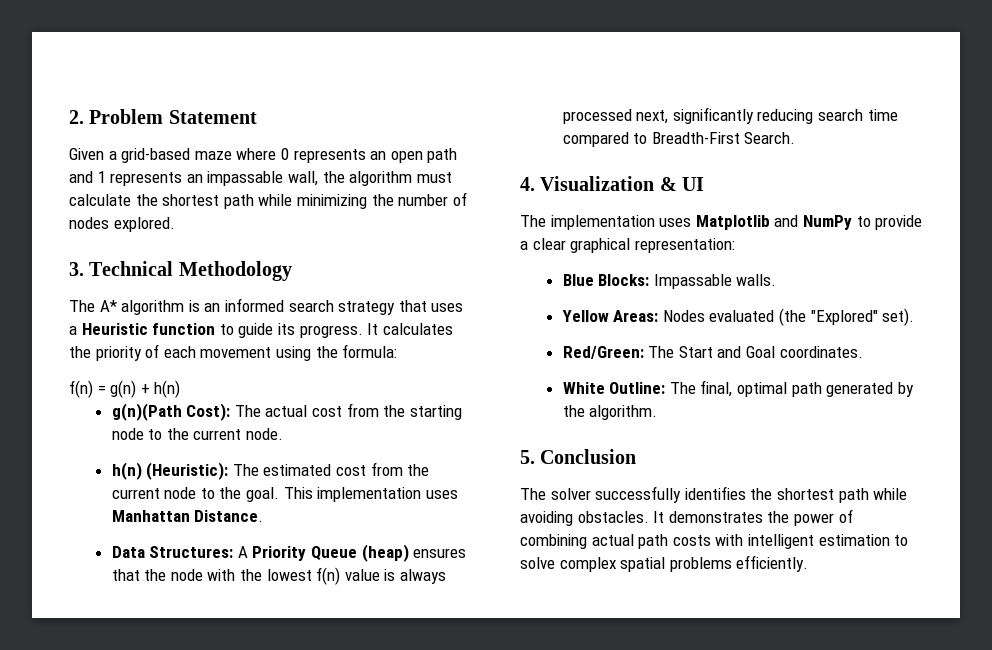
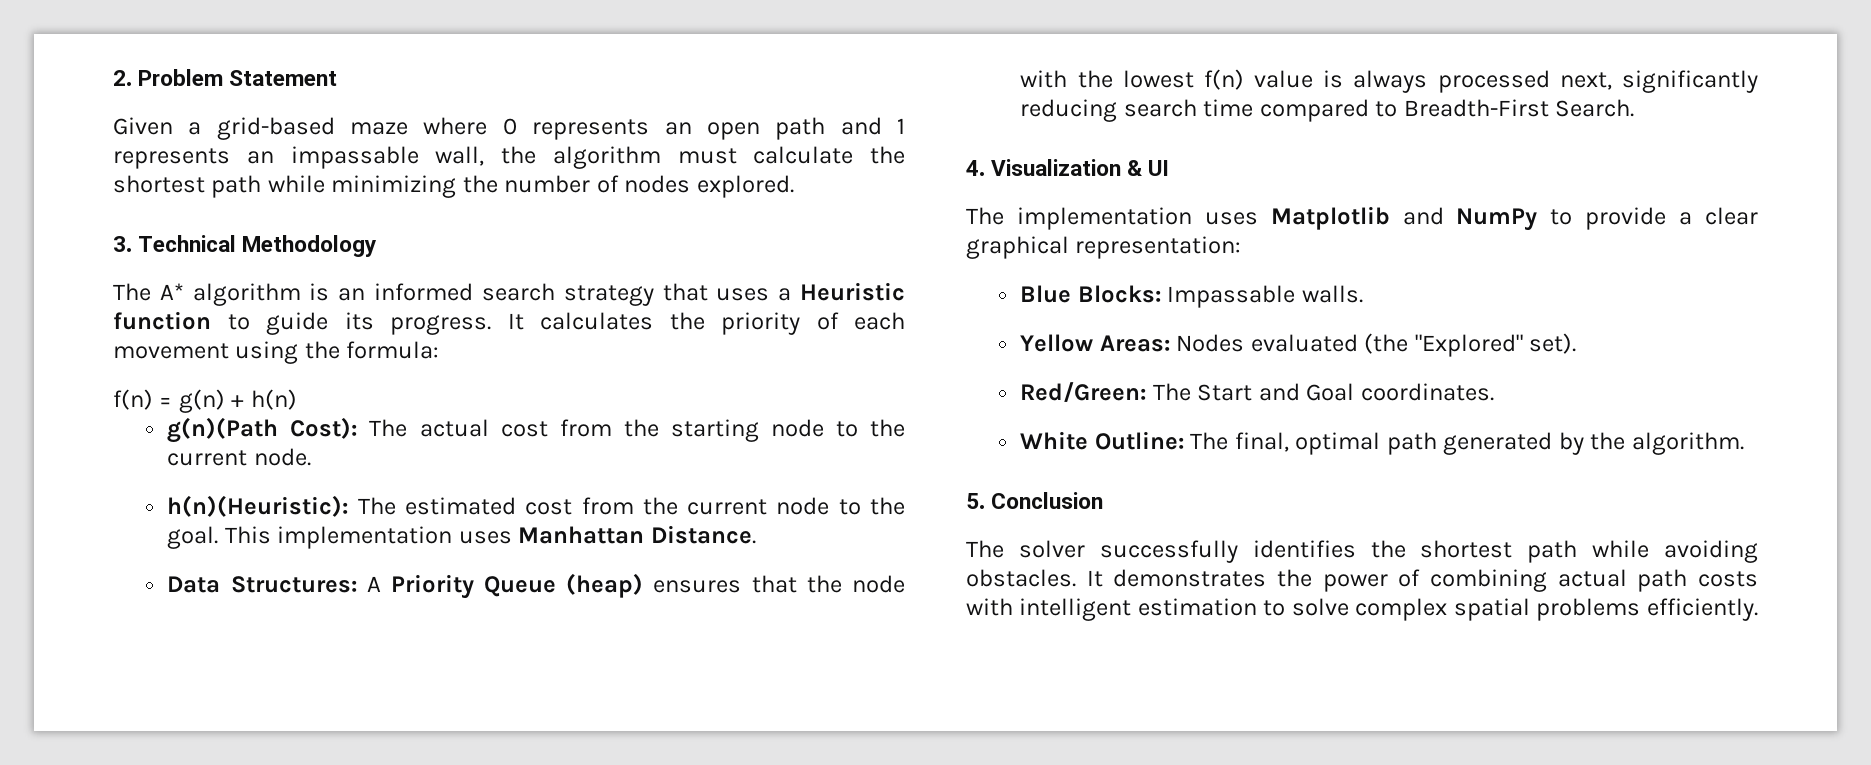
[111,462,229,480] h(n) (Heuristic): -> [167,495,349,517] h(n)(Heuristic):

